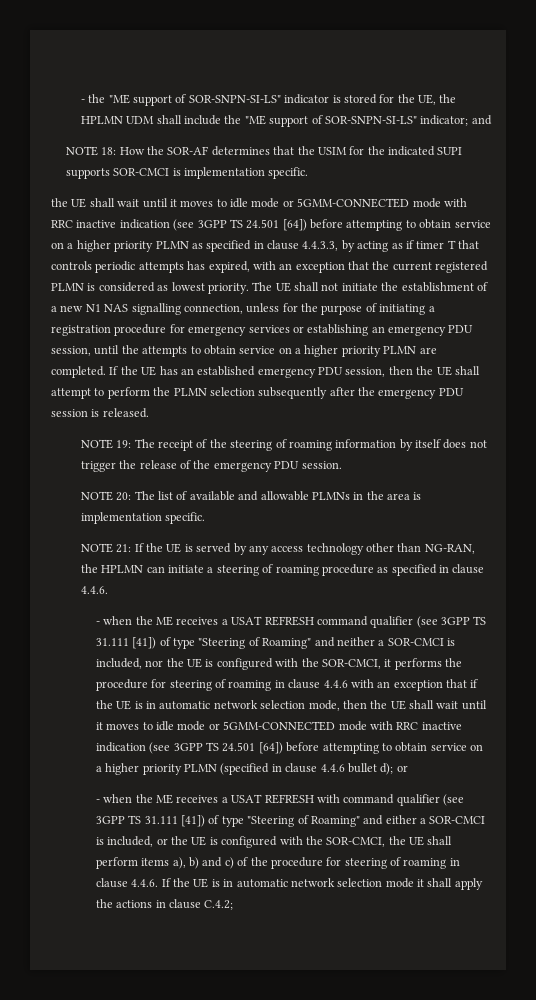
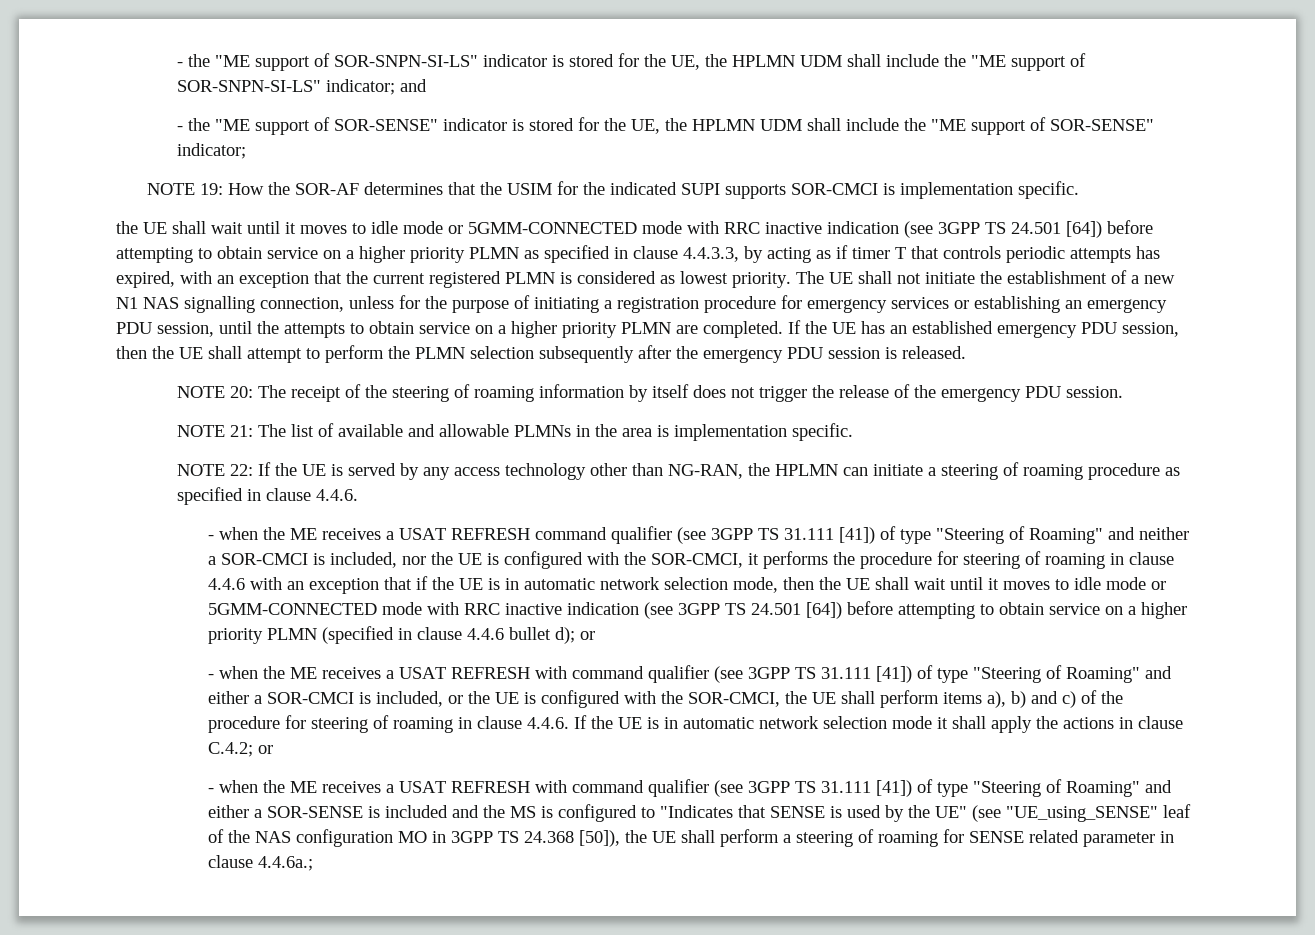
[65,146,117,156] // NOTE 18: -> [177,117,1155,135] [177,143,247,159] [146,183,223,195] // - the "ME support of SOR-SENSE" indicator is stored for the UE, the HPLMN UDM shall include the "ME support of SOR-SENSE" indicator; // NOTE 19:
[116,440,132,448] 19: -> [230,386,254,398] 20:
[116,492,132,501] 20: -> [230,425,254,437] 21:
[116,544,132,553] 21: -> [230,464,254,476] 22:
(234, 905) none -> [257,745,273,754] [207,779,1172,797] [207,804,1191,822] [207,829,1174,847] [207,855,313,871] or // - when the ME receives a USAT REFRESH with command qualifier (see 3GPP TS 31.111 [41]) of type "Steering of Roaming" and either a SOR-SENSE is included and the MS is configured to "Indicates that SENSE is used by the UE" (see "UE_using_SENSE" leaf of the NAS configuration MO in 3GPP TS 24.368 [50]), the UE shall perform a steering of roaming for SENSE related parameter in clause 4.4.6a.;

